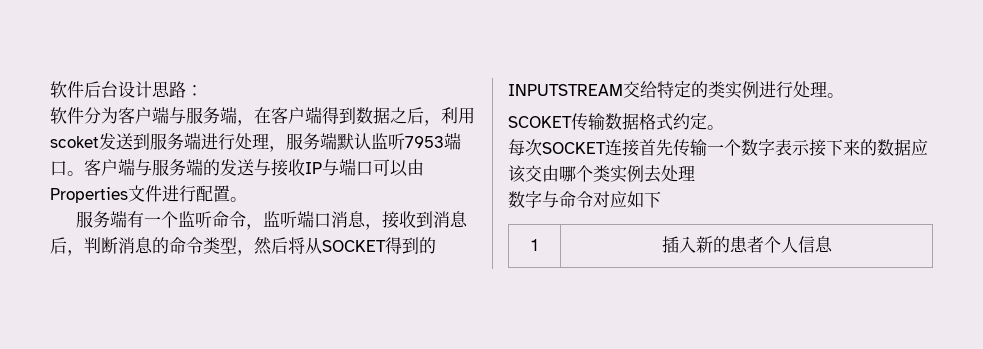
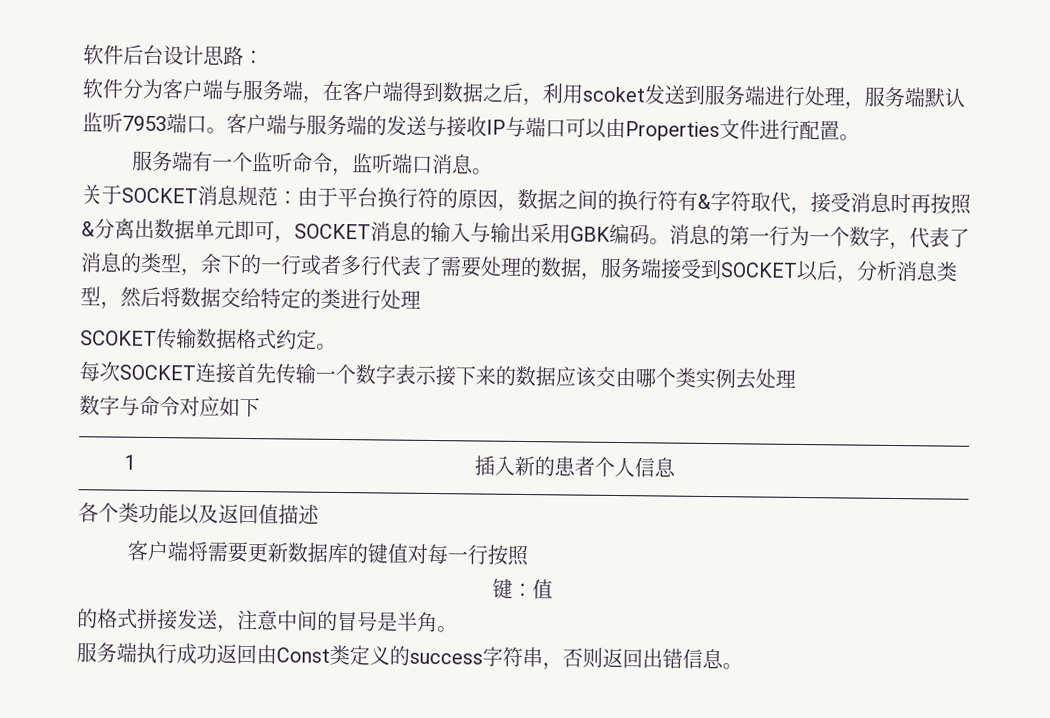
[365,211,469,230] [50,237,436,256] [508,84,623,96] ，接收到消息后，判断消息的命令类型，然后将从SOCKET得到的INPUTSTREAM -> [470,168,493,175] [81,184,972,216] [81,218,970,251] [80,252,958,284] [80,286,221,310] 。 // 关于SOCKET消息规范：由于平台换行符的原因，数据之间的换行符有&字符取代，接受消息时再按照&分离出数据单元即可，SOCKET消息的输入与输出采用GBK编码。消息的第一行为一个数字，代表了消息的类型，余下的一行或者多行代表了需要处理的数据，服务端接受到SOCKET以后，分析消息类型，然后将数据
[725,81,844,99] 实例进行处理。 -> [340,289,421,310] 进行处理
(833, 244) none -> [78,502,320,525] [126,540,529,567] [492,578,553,600] [77,608,458,633] [76,642,743,671] // 各个类功能以及返回值描述 // 客户端将需要更新数据库的键值对每一行按照 // 键：值 // 的格式拼接发送，注意中间的冒号是半角。 // 服务端执行成功返回由Const类定义的success字符串，否则返回出错信息。

